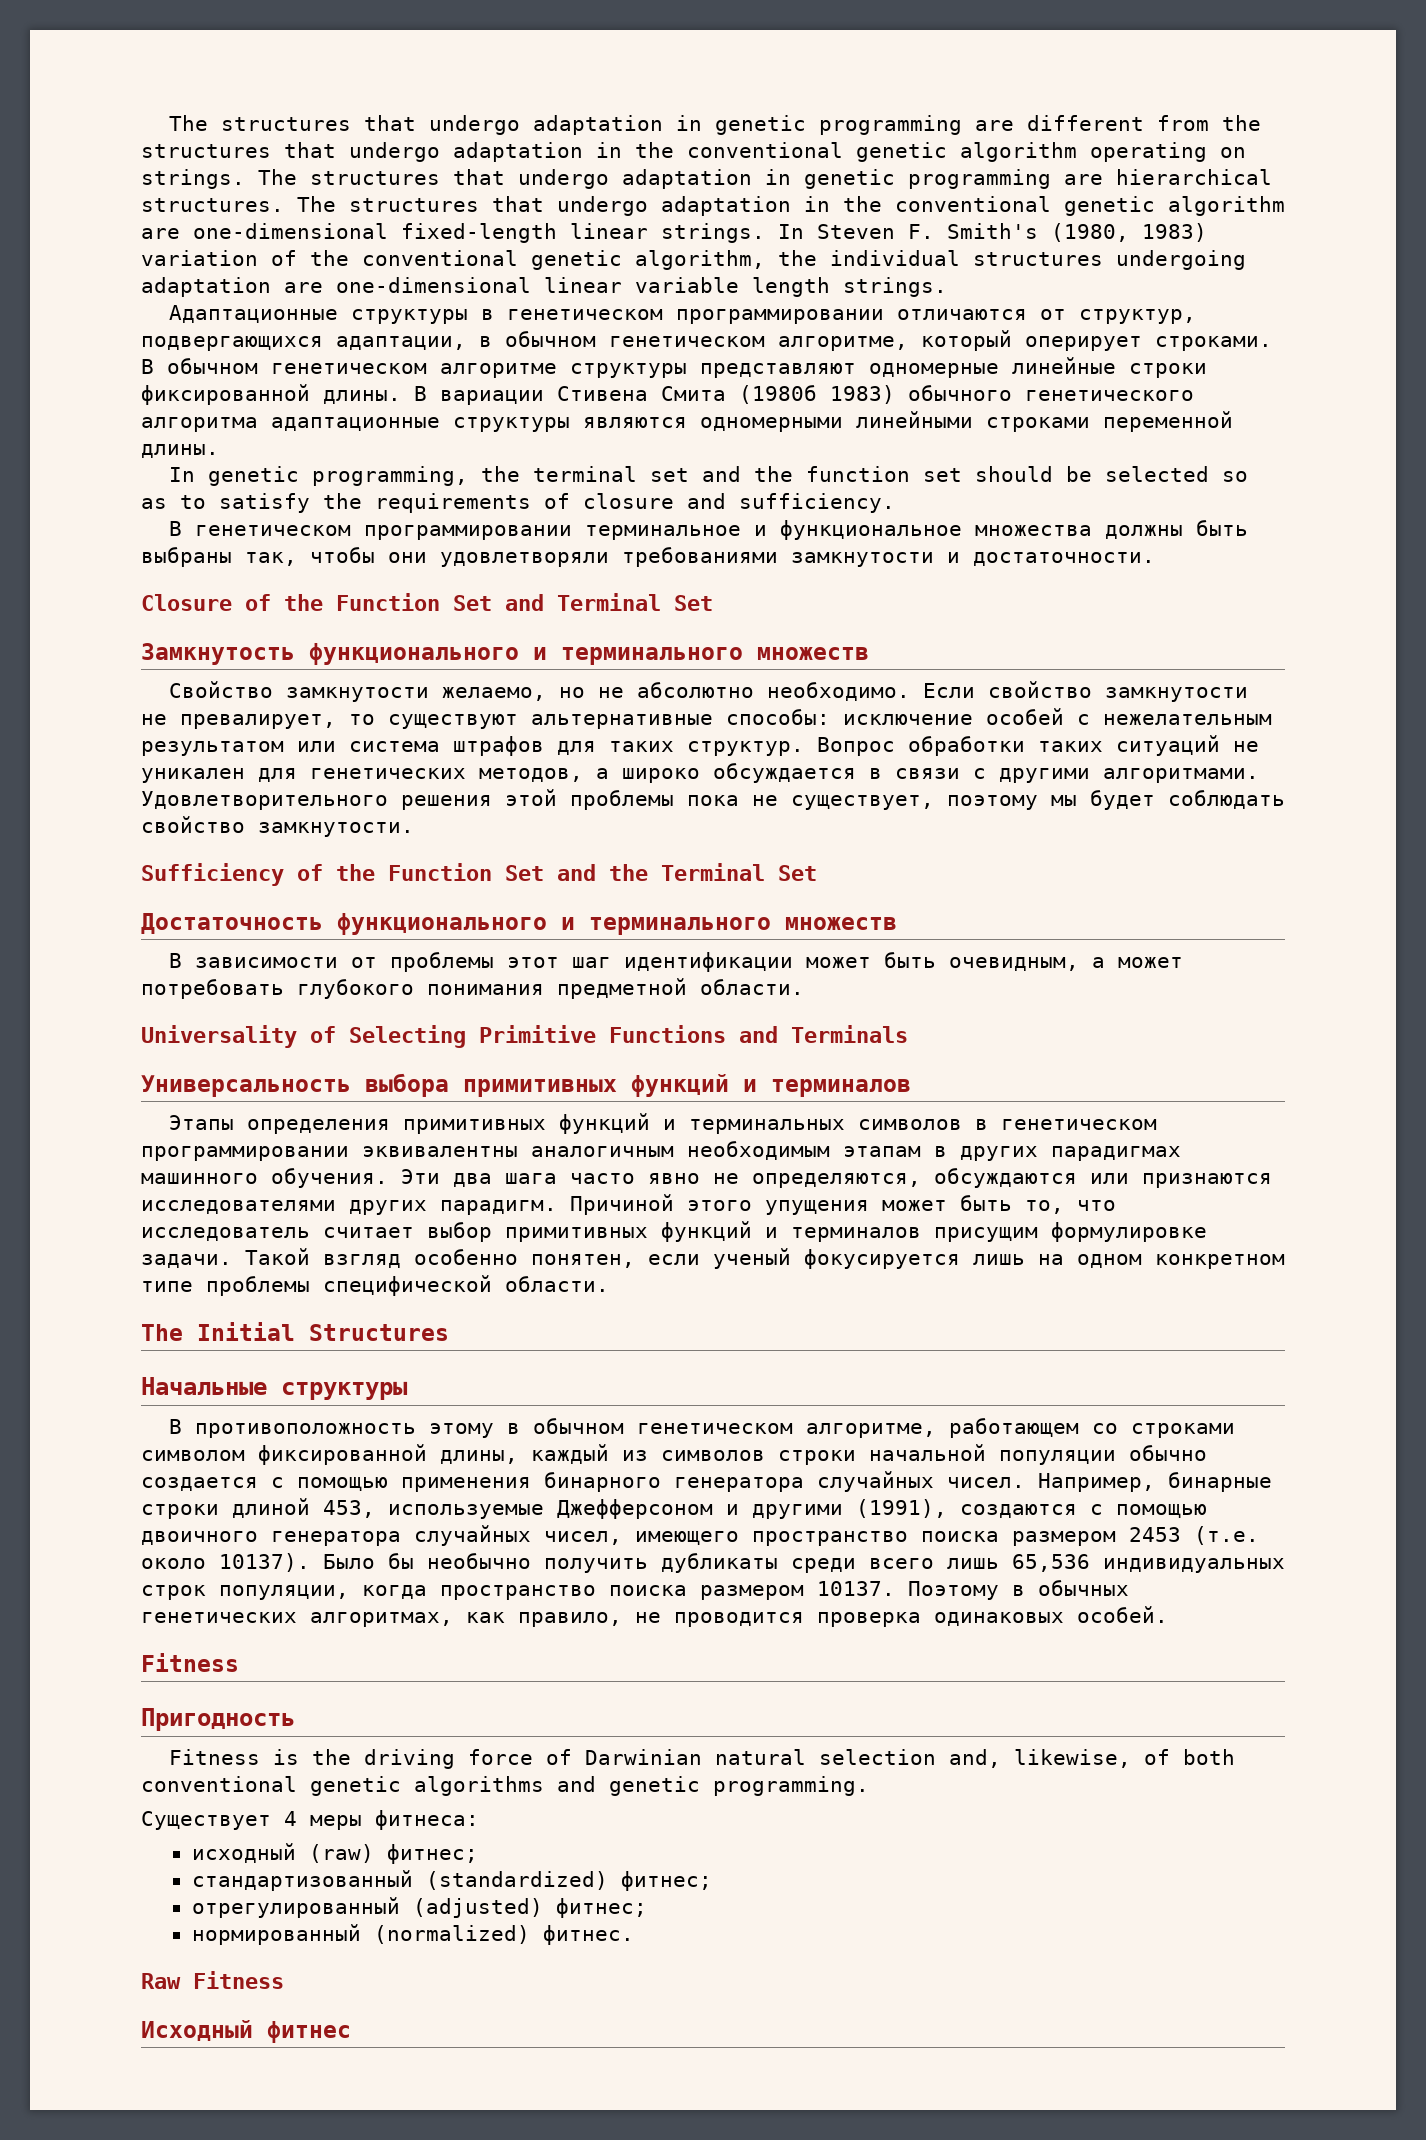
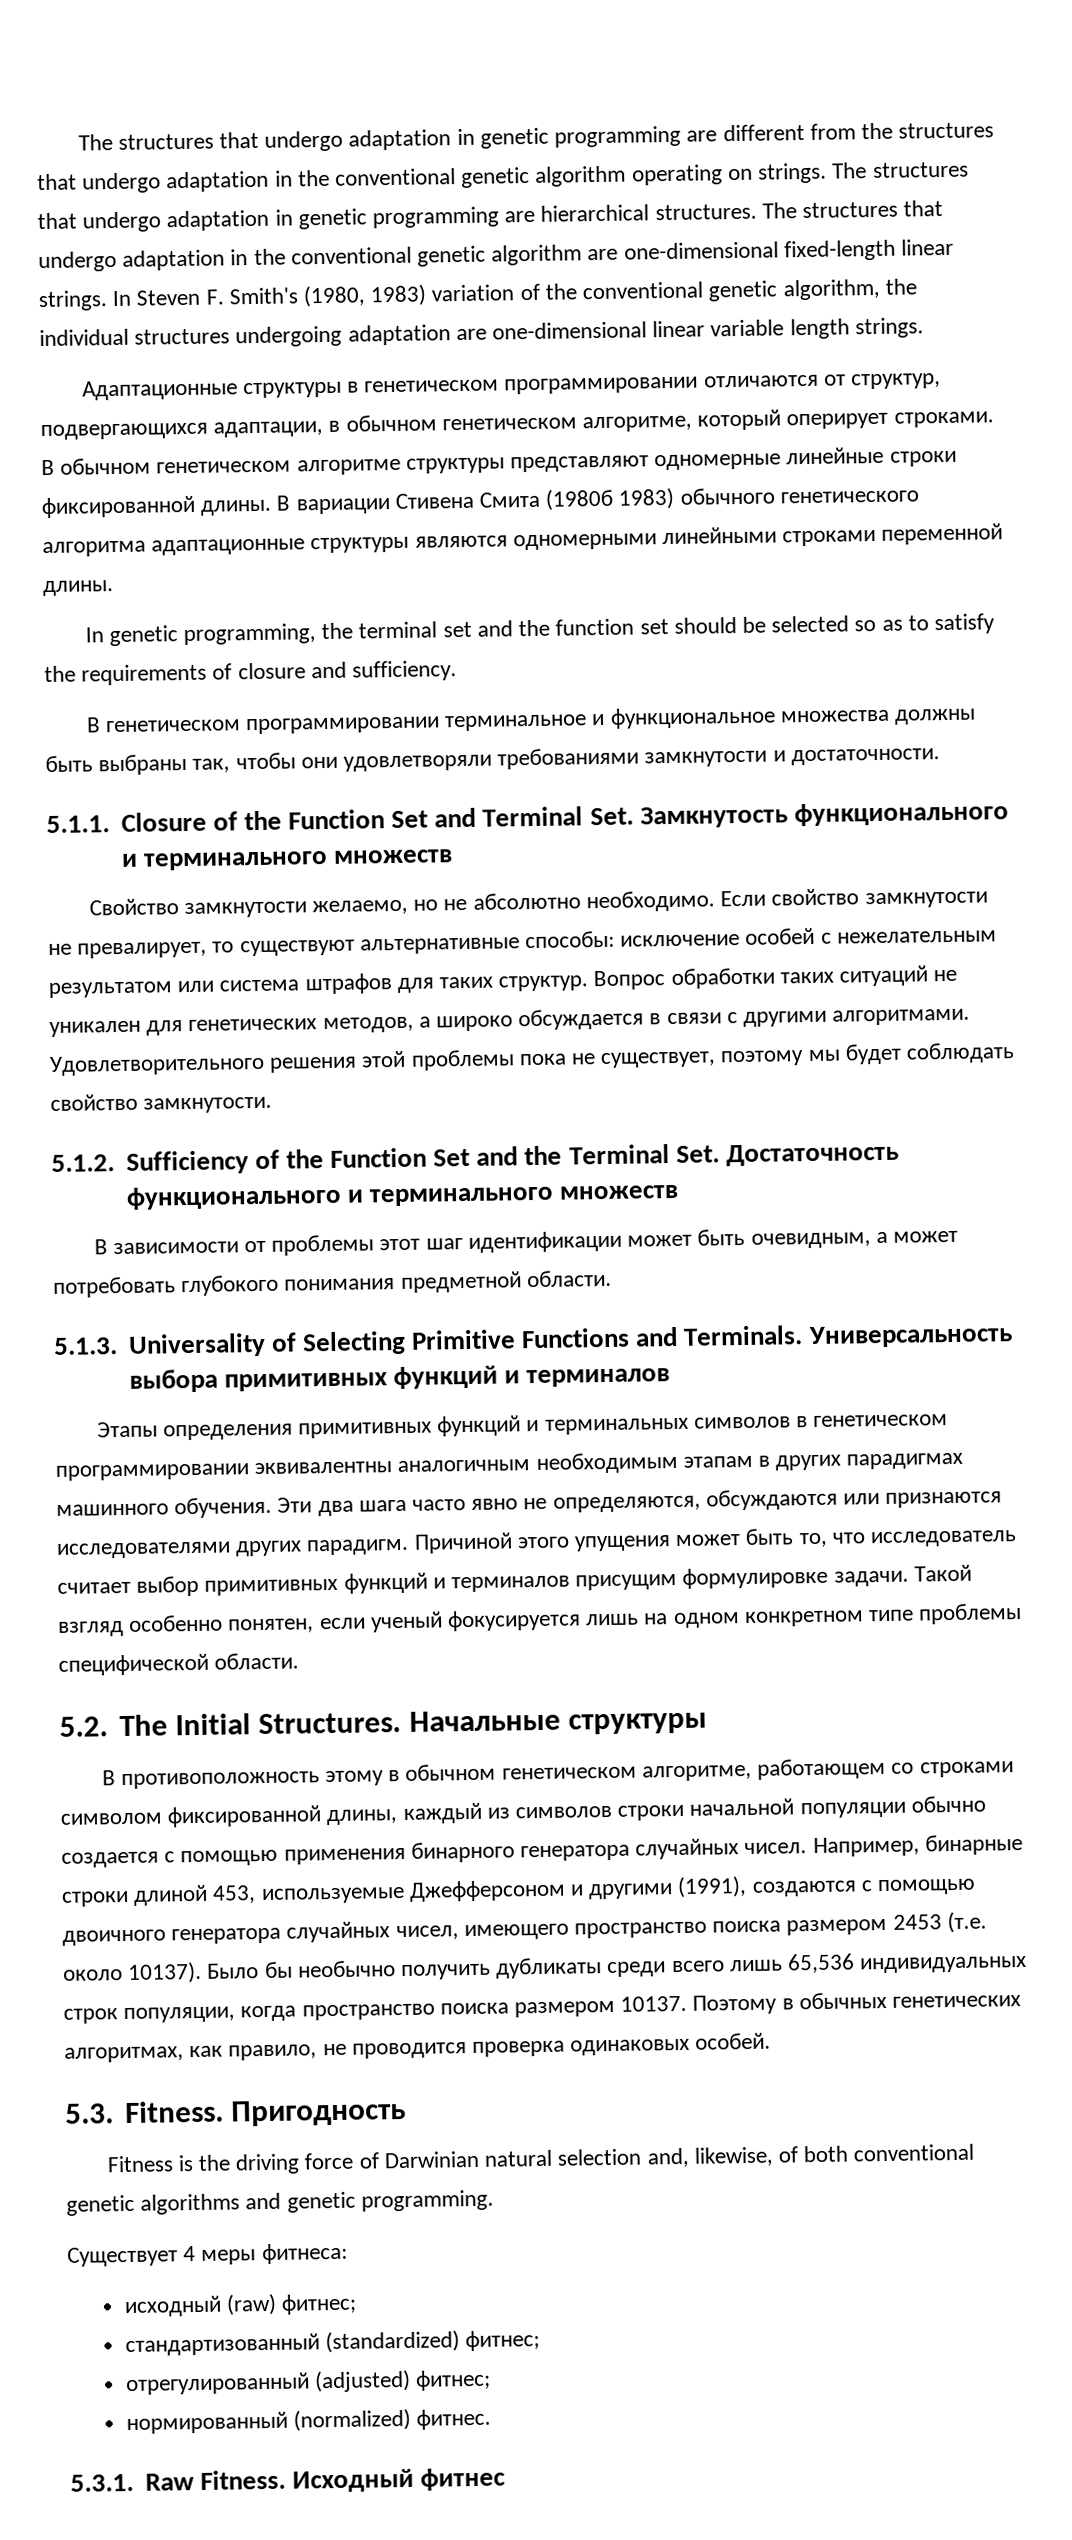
(1155, 559) none -> [46,815,110,834] 5.1.1.
[674,595,713,611] Set // -> [589,807,634,826] Set.
(414, 829) none -> [51,1154,115,1173] 5.1.2.
[778,865,817,881] Set // -> [675,1145,720,1163] Set.
(804, 987) none -> [53,1337,118,1355] 5.1.3.
[791,1025,908,1043] Terminals // -> [683,1325,804,1346] Terminals.
(609, 1284) none -> [59,1716,108,1737] 5.2.
[309,1324,449,1341] Structures // -> [258,1711,402,1735] Structures.
[141,1653,239,1672] Fitness // -> [65,2100,224,2124] 5.3. Fitness.
[141,1971,284,1989] Raw Fitness // -> [70,2469,286,2492] 5.3.1. Raw Fitness.

